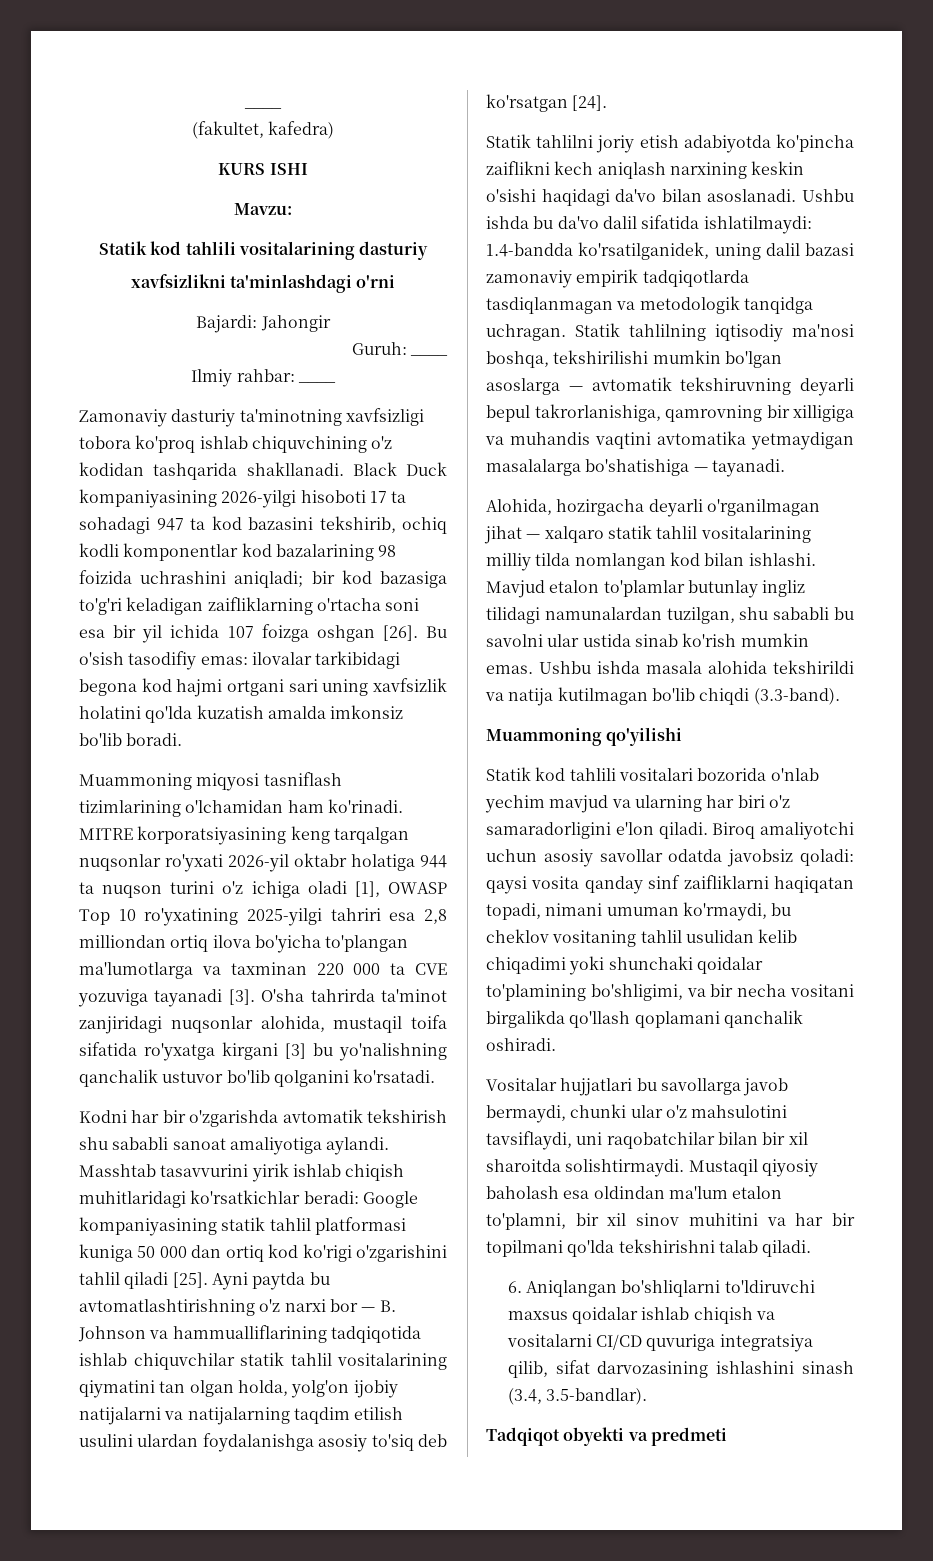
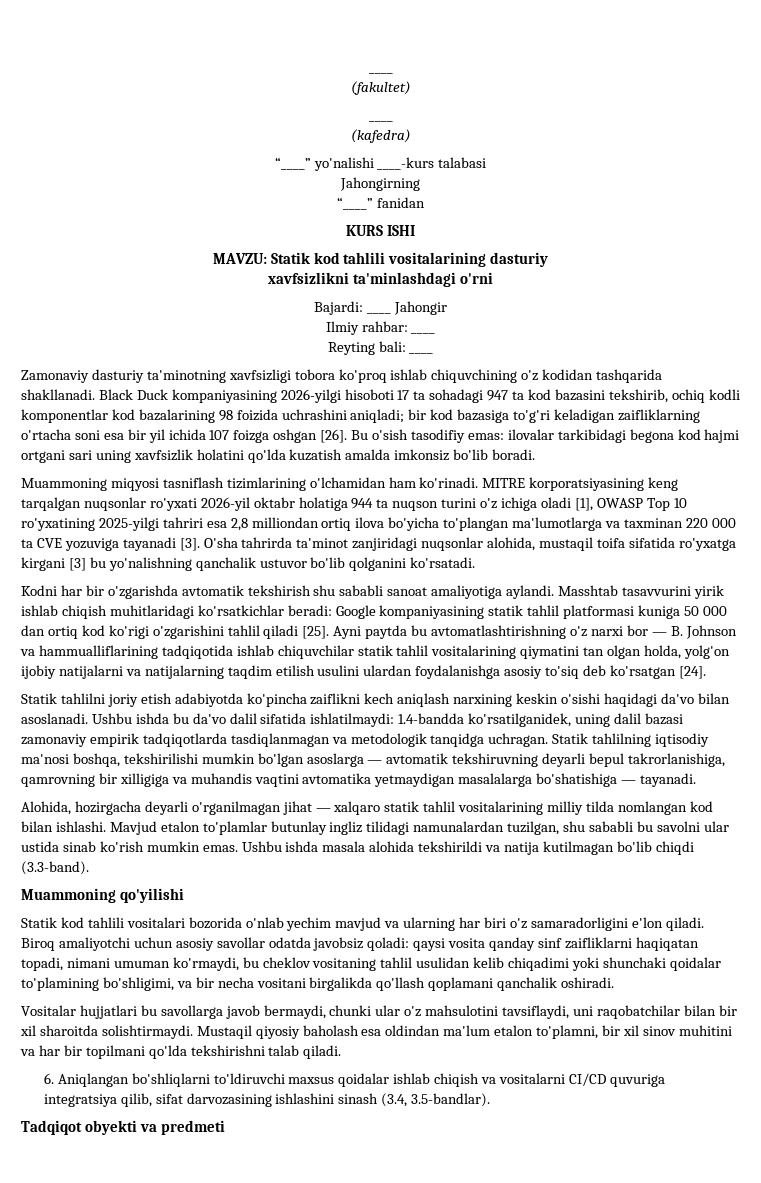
[244,108,282,109] [191,121,335,139] ____ // (fakultet, kafedra) -> [368,72,393,74] [350,81,411,95] [368,120,393,122] [350,129,411,143] [274,157,487,171] [340,177,420,191] [337,197,425,210] ____ // (fakultet) // ____ // (kafedra) // “____” yo'nalishi ____-kurs talabasi // Jahongirning // “____” fanidan
[234,203,292,215] Mavzu: // -> [212,253,267,264] MAVZU:
(258, 324) none -> [367,312,392,314] ____
[351,342,407,355] [410,355,448,356] // Guruh: ____ -> (447, 308) none
(336, 382) none -> [327,341,406,355] [409,352,434,354] // Reyting bali: ____

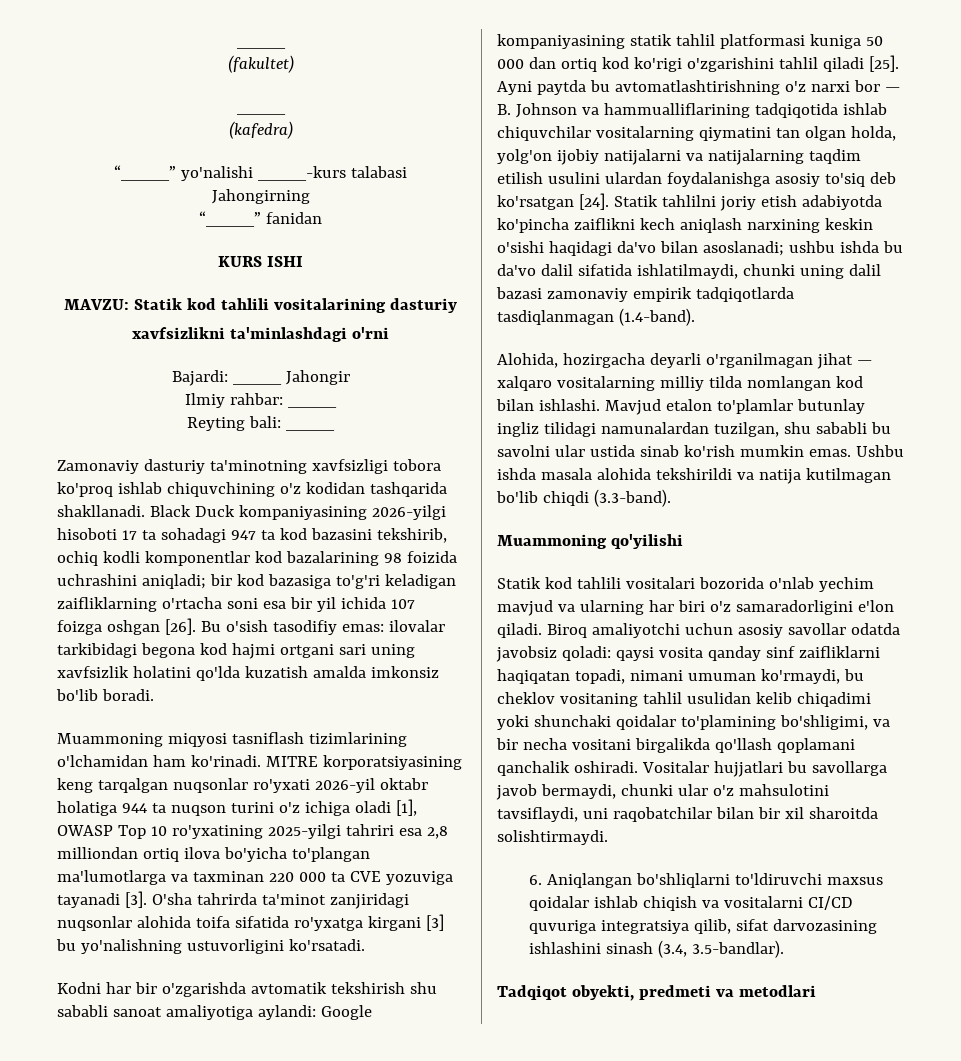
[487,537,594,551] alohida, mustaqil -> [136,916,191,928] alohida
[195,557,407,571] qanchalik ustuvor bo'lib qolganini -> [186,939,284,954] ustuvorligini
[506,585,724,599] [21,605,332,619] aylandi. Masshtab tasavvurini yirik ishlab chiqish muhitlaridagi ko'rsatkichlar beradi: -> [257,1005,316,1020] aylandi:
[357,645,517,659] statik tahlil vositalarining -> [595,126,694,141] vositalarning
(706, 672) // -> (609, 201) none
[21,713,132,724] asoslanadi. Ushbu -> [702,241,835,256] asoslanadi; ushbu
[310,713,572,727] ishlatilmaydi: 1.4-bandda ko'rsatilganidek, -> [636,264,795,279] ishlatilmaydi, chunki
[331,733,710,747] [21,753,726,767] [21,773,697,787] va metodologik tanqidga uchragan. Statik tahlilning iqtisodiy ma'nosi boshqa, tekshirilishi mumkin bo'lgan asoslarga — avtomatik tekshiruvning deyarli bepul takrorlanishiga, qamrovning bir xilligiga va muhandis vaqtini avtomatika yetmaydigan masalalarga bo'shatishiga — tayanadi. -> [618,308,695,326] (1.4-band).
[384,801,544,815] statik tahlil vositalarining -> [556,376,655,391] vositalarning
(615, 982) // -> (638, 767) none
[196,1025,732,1039] [20,1045,342,1059] Mustaqil qiyosiy baholash esa oldindan ma'lum etalon to'plamni, bir xil sinov muhitini va har bir topilmani qo'lda tekshirishni talab qiladi. -> (608, 837) none
[84,1120,225,1135] obyekti va predmeti -> [571,985,816,1001] obyekti, predmeti va metodlari

